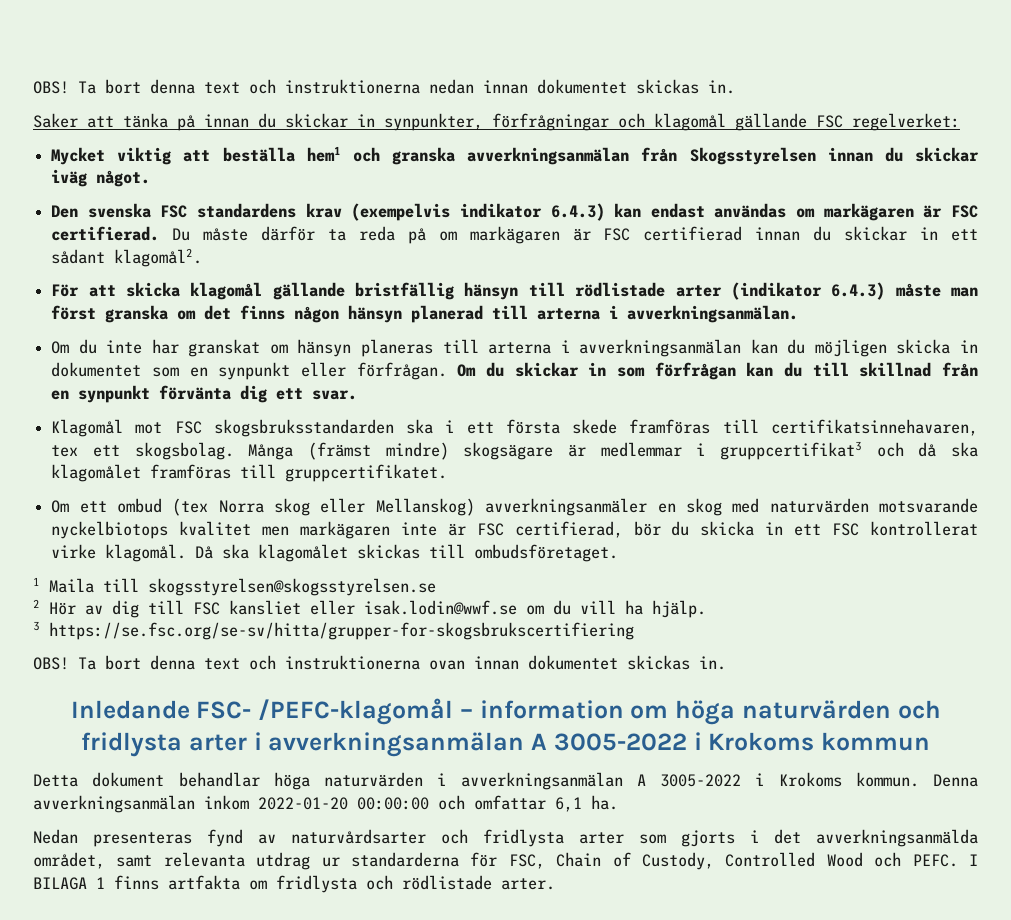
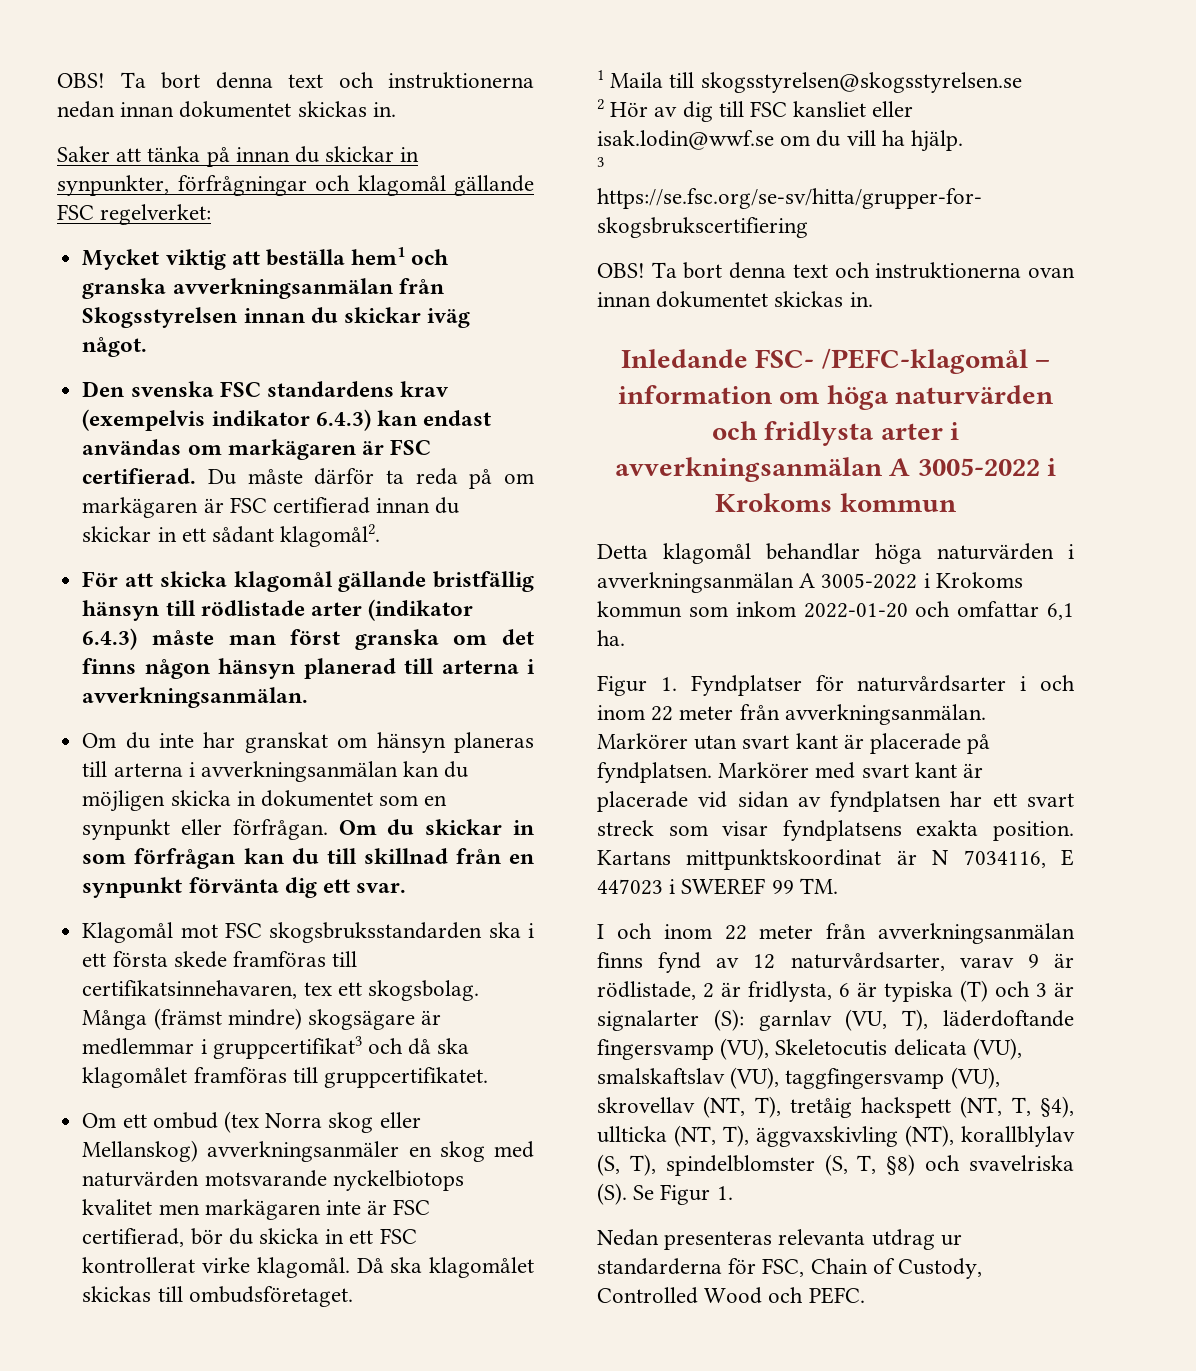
[92,772,165,787] dokument -> [663,543,751,564] klagomål
[855,772,978,787] [33,795,195,813] kommun. Denna avverkningsanmälan -> [597,601,728,618] kommun som
[357,797,429,810] 00:00:00 -> (908, 610) none
[33,829,978,847] [33,852,153,869] Nedan presenteras fynd av naturvårdsarter och fridlysta arter som gjorts i det avverkningsanmälda området, samt -> [597,675,1075,696] [597,704,986,725] [597,733,991,754] [597,762,984,783] [597,791,1074,812] [597,820,1074,841] [597,849,1074,870] [597,878,838,895] [597,923,1075,944] [597,952,1074,973] [597,980,1074,1002] [597,1009,1074,1031] [597,1038,1022,1060] [597,1067,1000,1089] [597,1096,1074,1118] [597,1125,1075,1147] [597,1154,1074,1176] [597,1183,733,1205] [597,1229,773,1250] Figur 1. Fyndplatser för naturvårdsarter i och inom 22 meter från avverkningsanmälan. Markörer utan svart kant är placerade på fyndplatsen. Markörer med svart kant är placerade vid sidan av fyndplatsen har ett svart streck som visar fyndplatsens exakta position. Kartans mittpunktskoordinat är N 7034116, E 447023 i SWEREF 99 TM. // I och inom 22 meter från avverkningsanmälan finns fynd av 12 naturvårdsarter, varav 9 är rödlistade, 2 är fridlysta, 6 är typiska (T) och 3 är signalarter (S): garnlav (VU, T), läderdoftande fingersvamp (VU), Skeletocutis delicata (VU), smalskaftslav (VU), taggfingersvamp (VU), skrovellav (NT, T), tretåig hackspett (NT, T, §4), ullticka (NT, T), äggvaxskivling (NT), korallblylav (S, T), spindelblomster (S, T, §8) och svavelriska (S). Se Figur 1. // Nedan presenteras
[968,854,978,866] [33,875,555,893] I BILAGA 1 finns artfakta om fridlysta och rödlistade arter. -> (865, 1295) none

